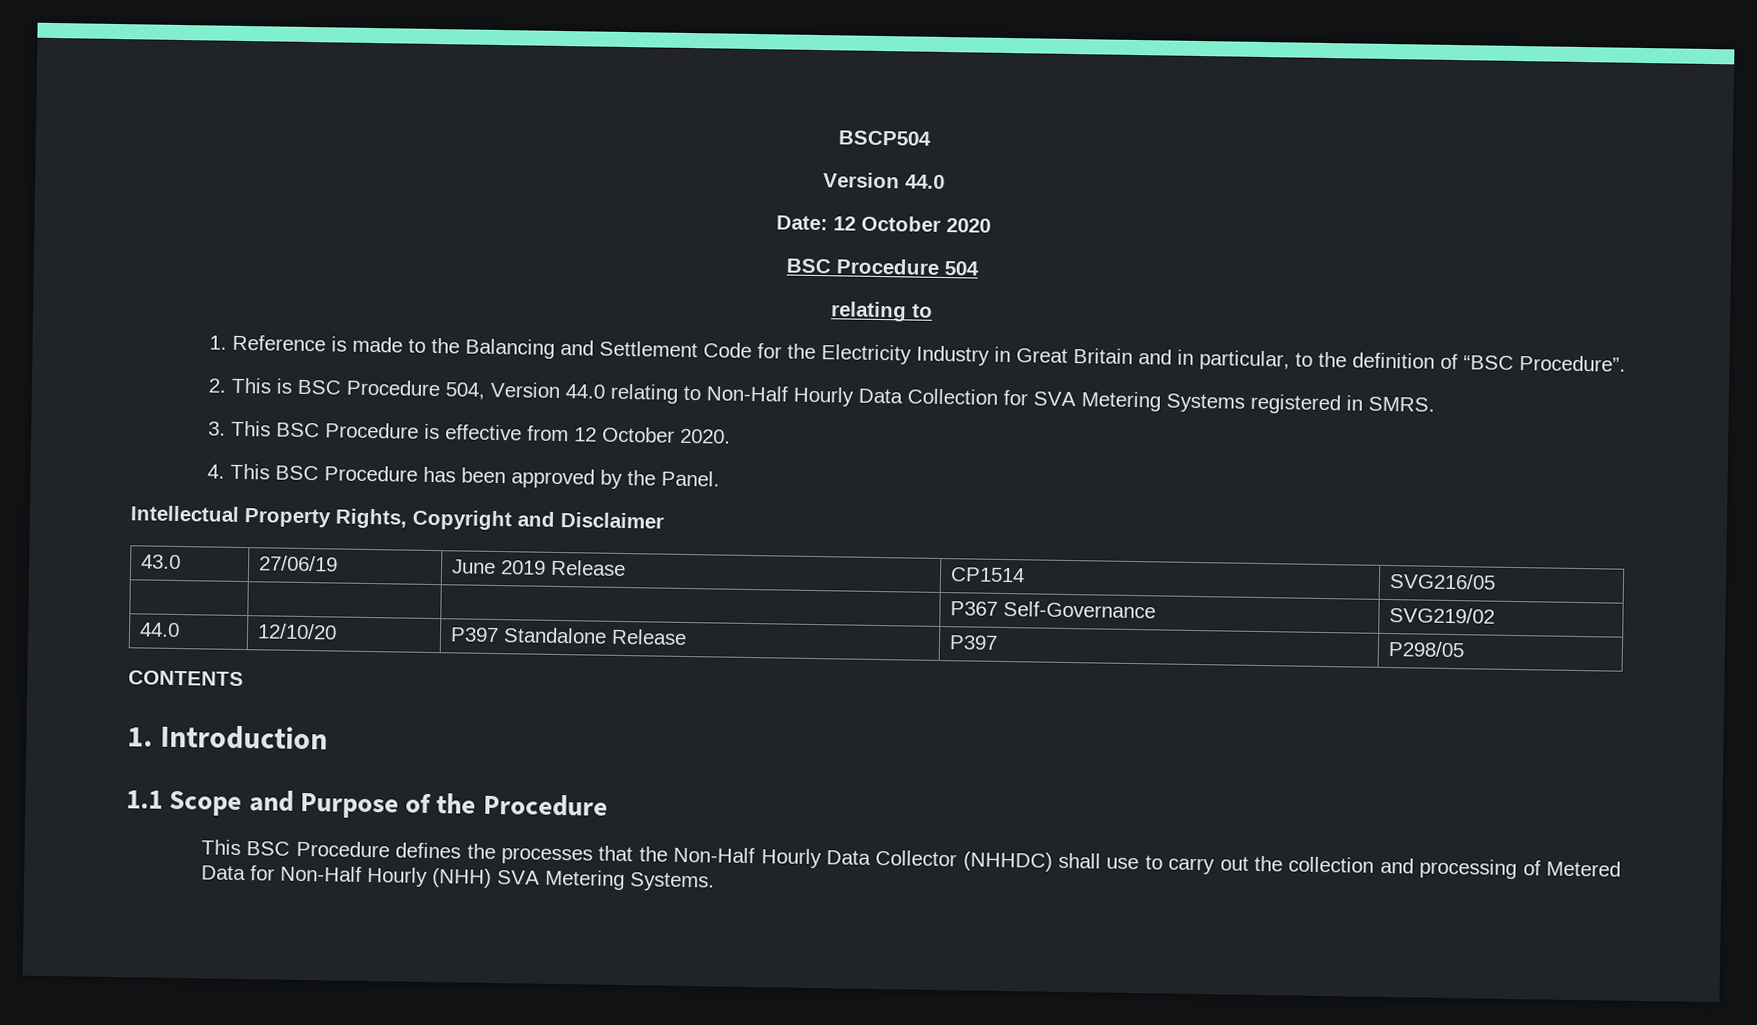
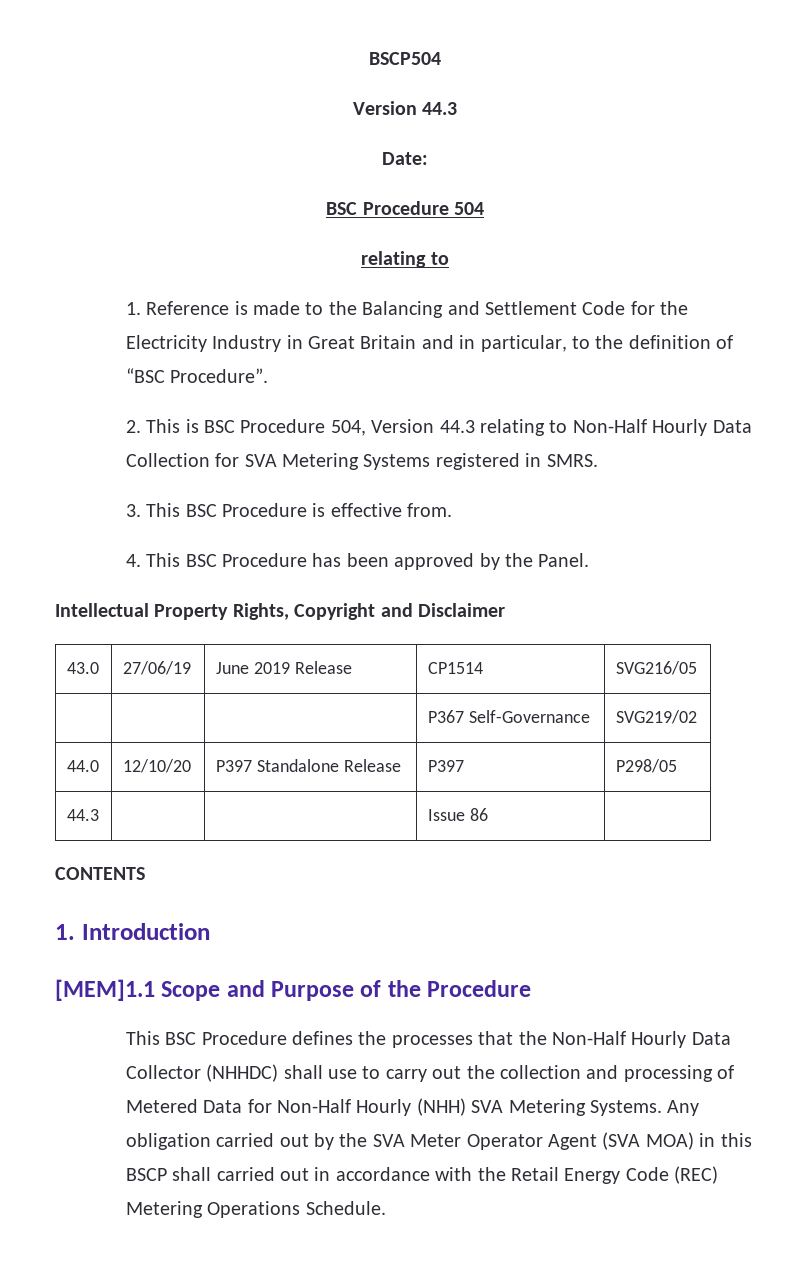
[905,174,945,189] 44.0 -> [422,102,458,115] 44.3
[832,215,991,233] 12 October 2020 -> (428, 158) none
[565,384,606,399] 44.0 -> [439,420,475,433] 44.3
[527,425,732,444] from 12 October 2020. -> [407,503,453,517] from.
(1465, 649) none -> [66,809,99,821] [427,808,488,821] // 44.3 | | | Issue 86 |
[126,790,163,809] 1.1 -> [55,979,155,1001] [MEM]1.1
(716, 882) none -> [667,1100,700,1116] [125,1132,752,1150] [125,1166,719,1184] [125,1201,386,1218] Any obligation carried out by the SVA Meter Operator Agent (SVA MOA) in this BSCP shall carried out in accordance with the Retail Energy Code (REC) Metering Operations Schedule.

